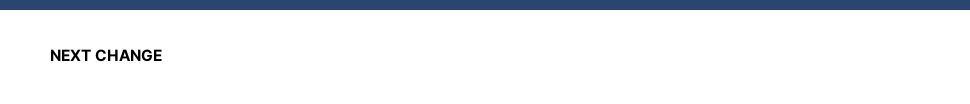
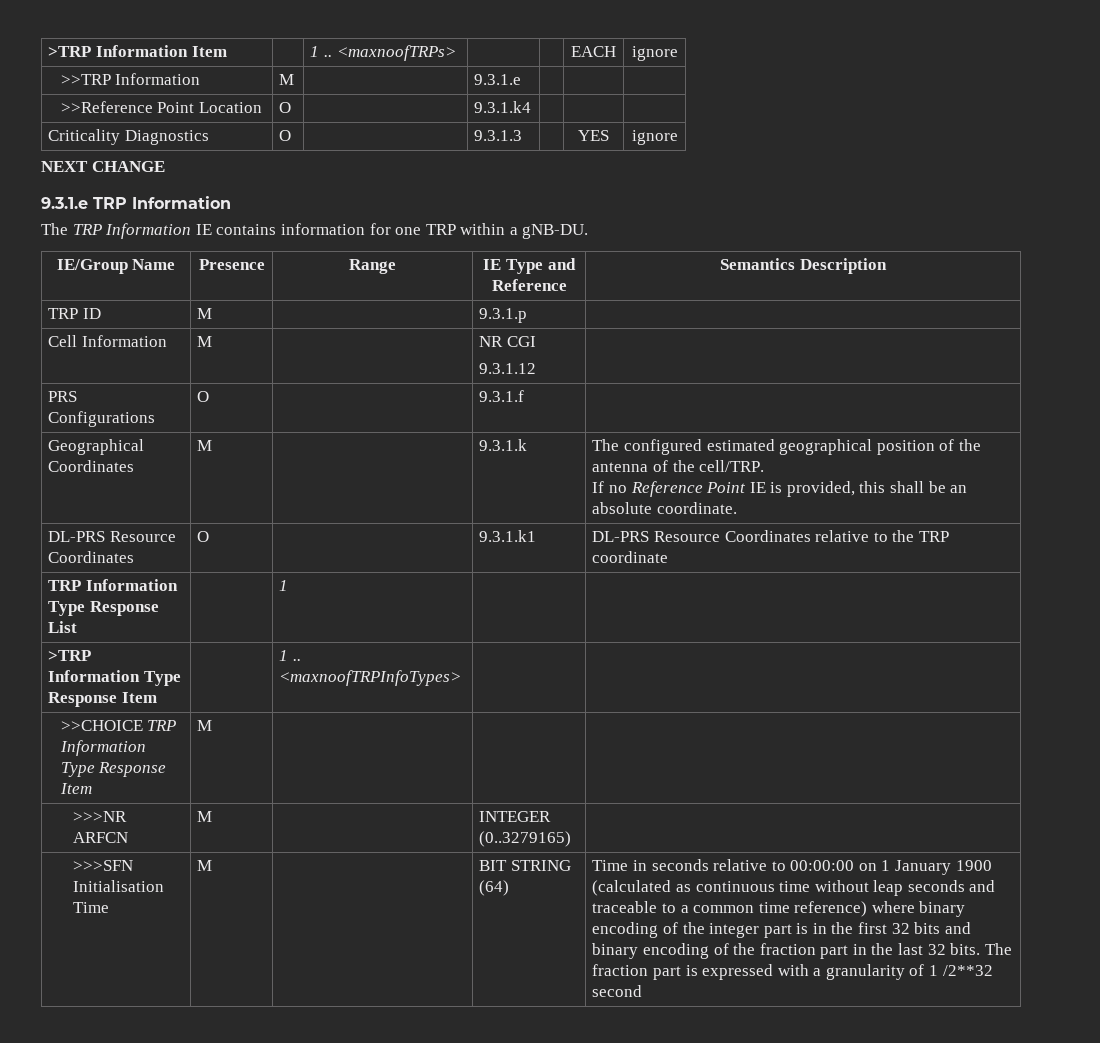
[50,49,163,62] NEXT CHANGE -> [48,45,227,57] [310,45,456,61] [571,46,616,57] [631,46,678,61] [60,73,201,85] [279,74,295,85] [474,74,522,85] [60,101,262,113] [279,102,292,113] [474,101,532,113] [48,129,209,145] [279,130,292,141] [474,130,523,141] [578,130,609,141] [631,130,678,145] [41,161,165,172] [41,196,231,209] [41,223,589,239] [56,259,176,274] [198,259,265,270] [349,259,396,274] [483,258,576,274] [491,279,567,291] [720,258,887,274] [48,308,101,319] [197,308,213,319] [479,308,528,323] [48,335,167,347] [197,336,213,347] [479,336,536,347] [479,363,537,374] [48,391,78,402] [48,411,156,427] [197,391,210,402] [479,390,525,402] [48,439,145,455] [48,460,135,472] [197,440,213,451] [479,439,528,451] [592,439,981,455] [592,460,765,472] [592,481,968,497] [592,502,737,514] [48,531,176,542] [48,551,135,563] [197,531,210,542] [479,530,537,542] [592,530,949,542] [592,551,669,563] [48,579,178,591] [48,601,159,616] [48,621,78,633] [279,580,289,591] [48,650,92,661] [48,670,181,686] [48,692,157,707] [279,650,301,661] [279,670,462,686] [60,720,177,731] [59,740,146,756] [60,762,167,777] [59,783,92,794] [197,720,213,731] [73,811,128,822] [73,832,129,843] [197,811,213,822] [479,811,552,822] [479,831,572,847] [73,860,134,871] [73,880,165,892] [73,902,110,913] [197,860,213,871] [479,860,571,871] [479,880,510,896] [592,859,992,875] [592,880,996,896] [592,901,966,917] [592,922,971,938] [592,943,1012,959] [592,964,993,980] [592,985,643,997] >TRP Information Item | | 1 .. <maxnoofTRPs> | | | EACH | ignore // >>TRP Information | M | | 9.3.1.e | | | // >>Reference Point Location | O | | 9.3.1.k4 | | | // Criticality Diagnostics | O | | 9.3.1.3 | | YES | ignore // NEXT CHANGE // 9.3.1.e TRP Information // The TRP Information IE contains information for one TRP within a gNB-DU. // IE/Group Name | Presence | Range | IE Type and Reference | Semantics Description // TRP ID | M | | 9.3.1.p | // Cell Information | M | | NR CGI // 9.3.1.12 | // PRS Configurations | O | | 9.3.1.f | // Geographical Coordinates | M | | 9.3.1.k | The configured estimated geographical position of the antenna of the cell/TRP. // If no Reference Point IE is provided, this shall be an absolute coordinate. // DL-PRS Resource Coordinates | O | | 9.3.1.k1 | DL-PRS Resource Coordinates relative to the TRP coordinate // TRP Information Type Response List | | 1 | | // >TRP Information Type Response Item | | 1 .. <maxnoofTRPInfoTypes> | | // >>CHOICE TRP Information Type Response Item | M | | | // >>>NR ARFCN | M | | INTEGER (0..3279165) | // >>>SFN Initialisation Time | M | | BIT STRING (64) | Time in seconds relative to 00:00:00 on 1 January 1900 (calculated as continuous time without leap seconds and traceable to a common time reference) where binary encoding of the integer part is in the first 32 bits and binary encoding of the fraction part in the last 32 bits. The fraction part is expressed with a granularity of 1 /2**32 second

